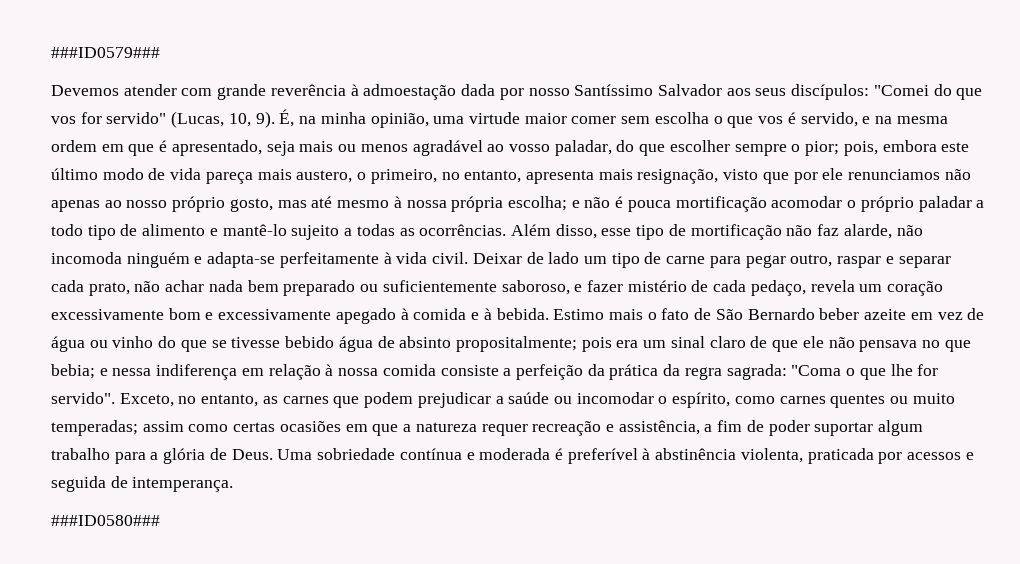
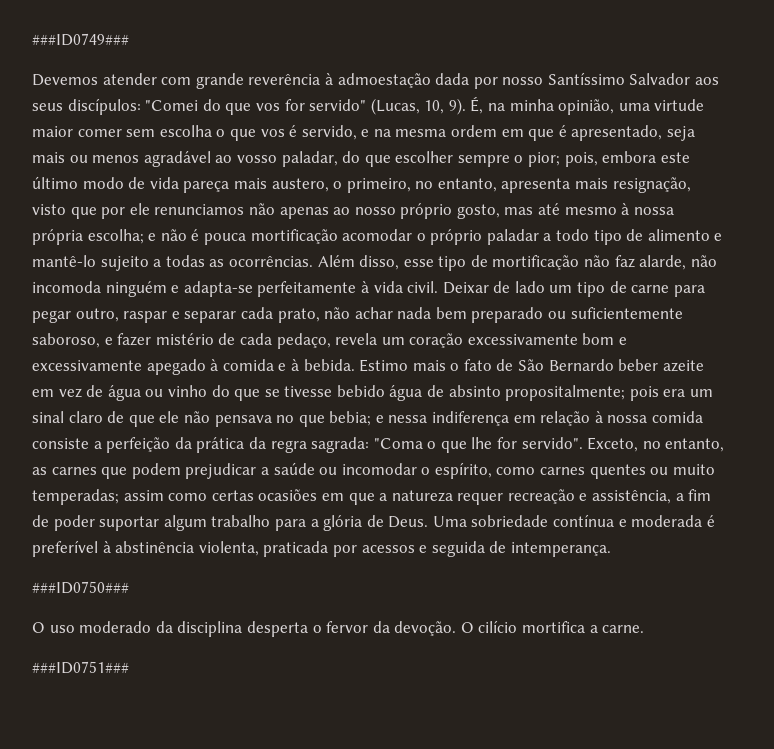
[51,47,160,58] ###ID0579### -> [32,33,129,46] ###ID0749###
[51,515,160,526] ###ID0580### -> [32,581,129,594] [32,620,645,637] [32,661,129,674] ###ID0750### // O uso moderado da disciplina desperta o fervor da devoção. O cilício mortifica a carne. // ###ID0751###

